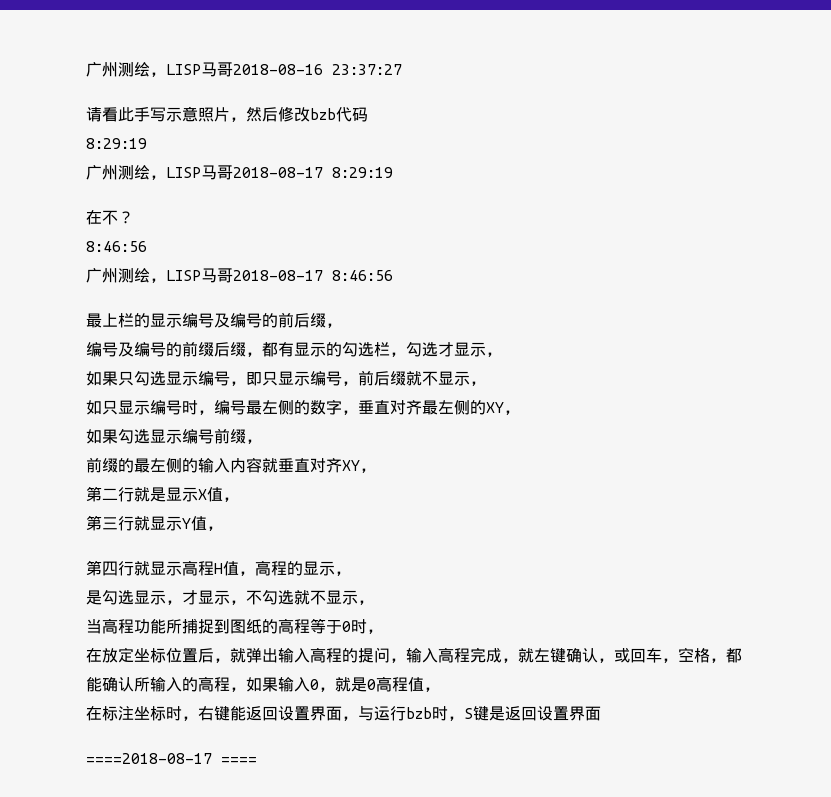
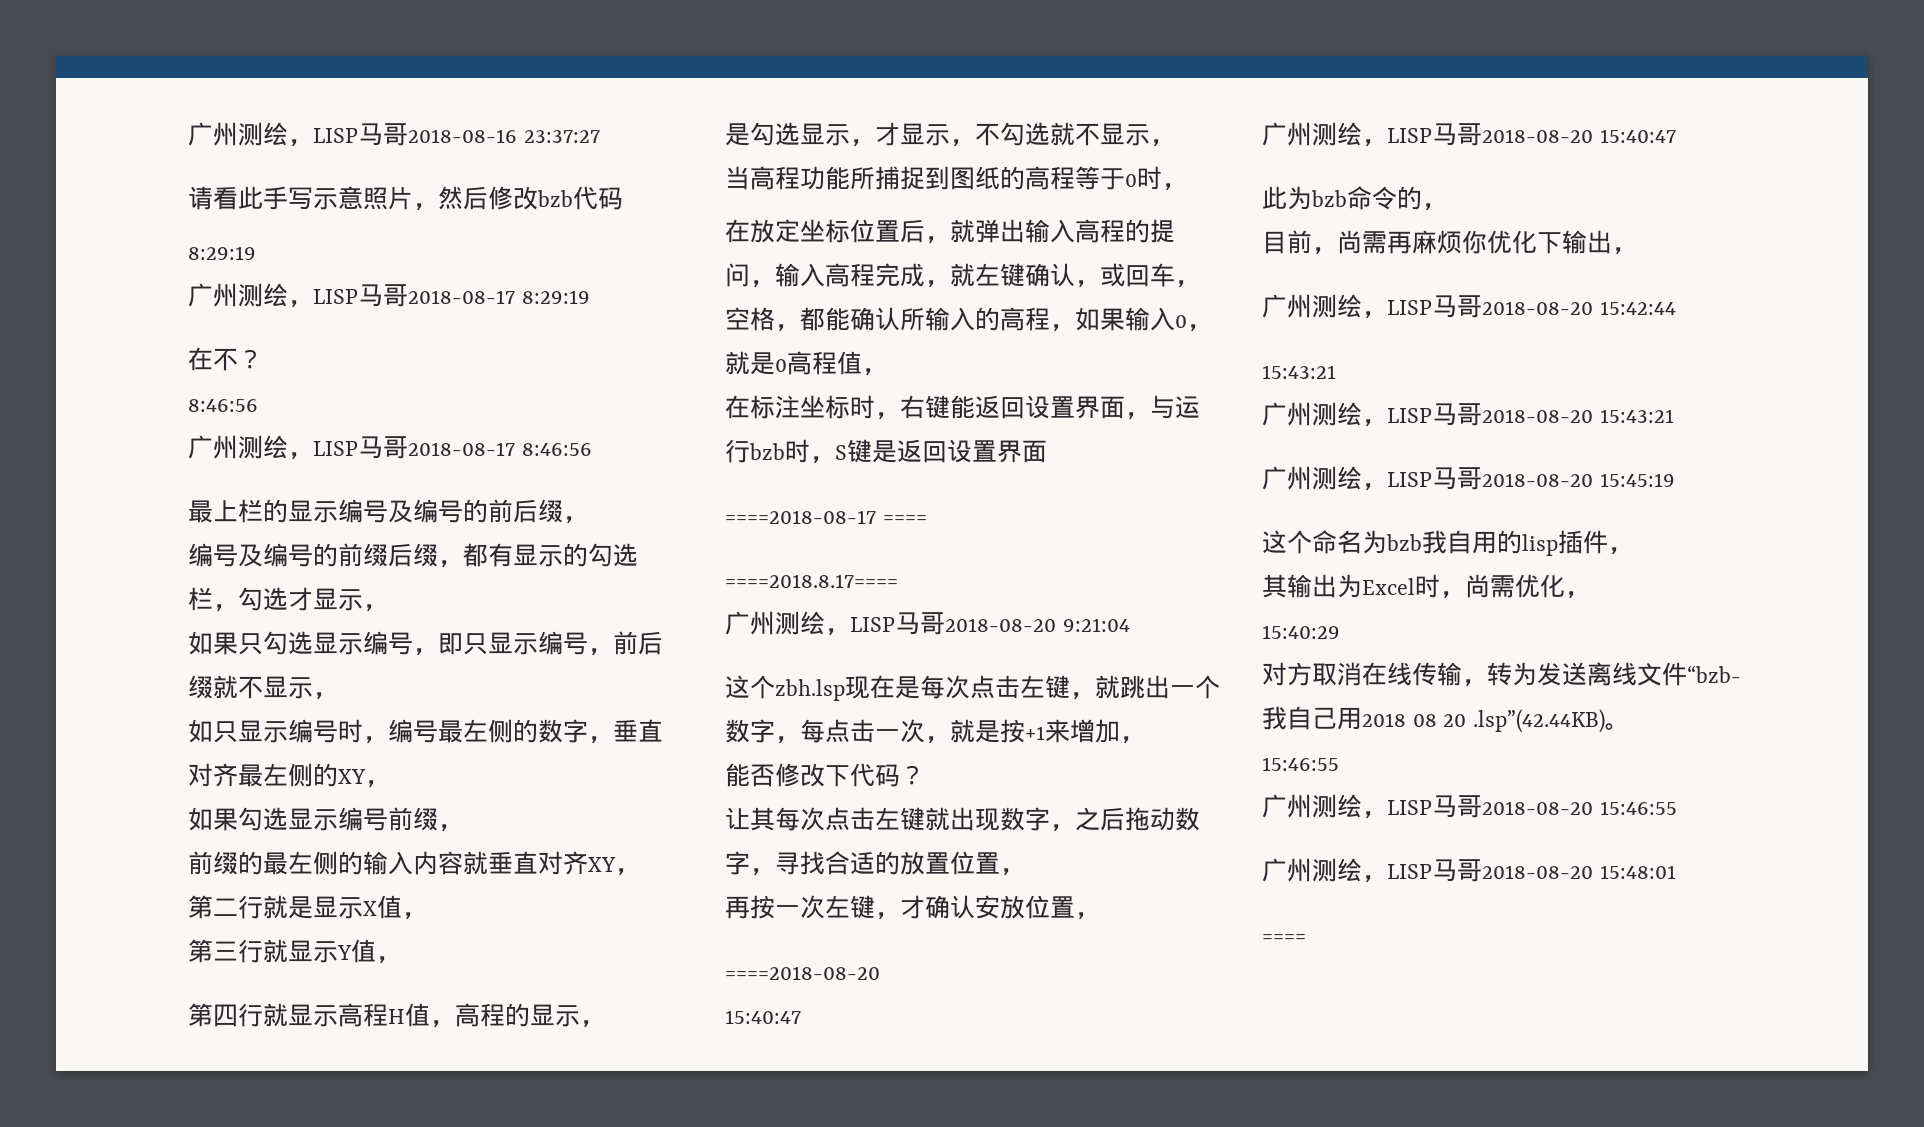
(257, 760) none -> [725,574,898,588] [725,611,1130,636] [725,675,1220,701] [725,719,1145,744] [725,763,925,787] [725,807,1200,832] [725,851,1025,876] [725,895,1100,920] [725,966,880,980] [725,1010,801,1024] [1262,122,1676,147] [1262,186,1447,211] [1262,230,1637,255] [1262,294,1676,319] [1262,365,1336,379] [1262,402,1674,427] [1262,466,1675,491] [1262,530,1633,556] [1262,574,1590,599] [1262,625,1340,639] [1262,662,1741,687] [1262,706,1630,733] [1262,757,1339,771] [1262,794,1677,819] [1262,858,1676,883] [1262,934,1306,943] // ====2018.8.17==== // 广州测绘，LISP马哥2018-08-20 9:21:04 // 这个zbh.lsp现在是每次点击左键，就跳出一个数字，每点击一次，就是按+1来增加， // 能否修改下代码？ // 让其每次点击左键就出现数字，之后拖动数字，寻找合适的放置位置， // 再按一次左键，才确认安放位置， // ====2018-08-20 // 15:40:47 // 广州测绘，LISP马哥2018-08-20 15:40:47 // 此为bzb命令的， // 目前，尚需再麻烦你优化下输出， // 广州测绘，LISP马哥2018-08-20 15:42:44 // 15:43:21 // 广州测绘，LISP马哥2018-08-20 15:43:21 // 广州测绘，LISP马哥2018-08-20 15:45:19 // 这个命名为bzb我自用的lisp插件， // 其输出为Excel时，尚需优化， // 15:40:29 // 对方取消在线传输，转为发送离线文件“bzb-我自己用2018 08 20 .lsp”(42.44KB)。 // 15:46:55 // 广州测绘，LISP马哥2018-08-20 15:46:55 // 广州测绘，LISP马哥2018-08-20 15:48:01 // ====

